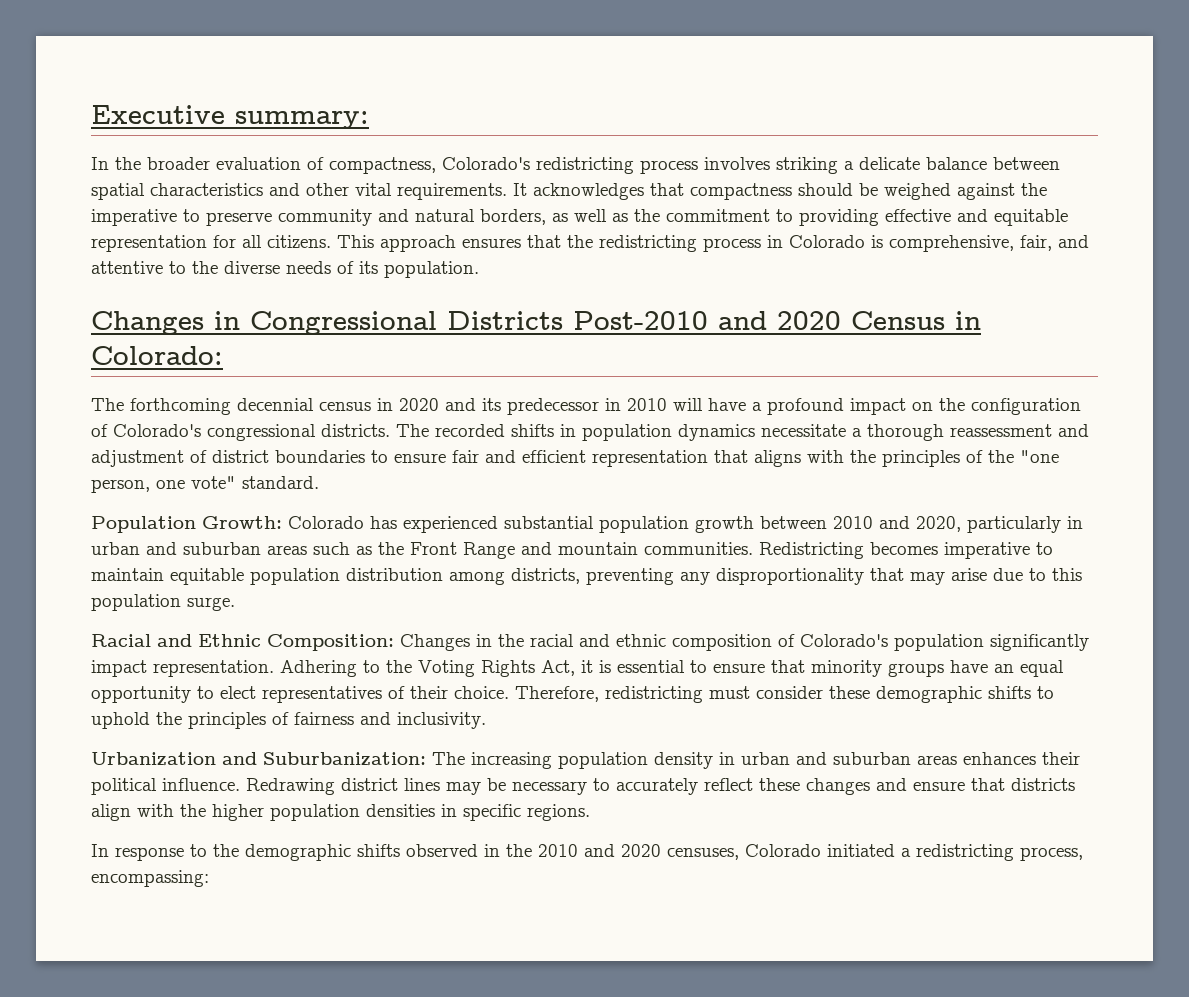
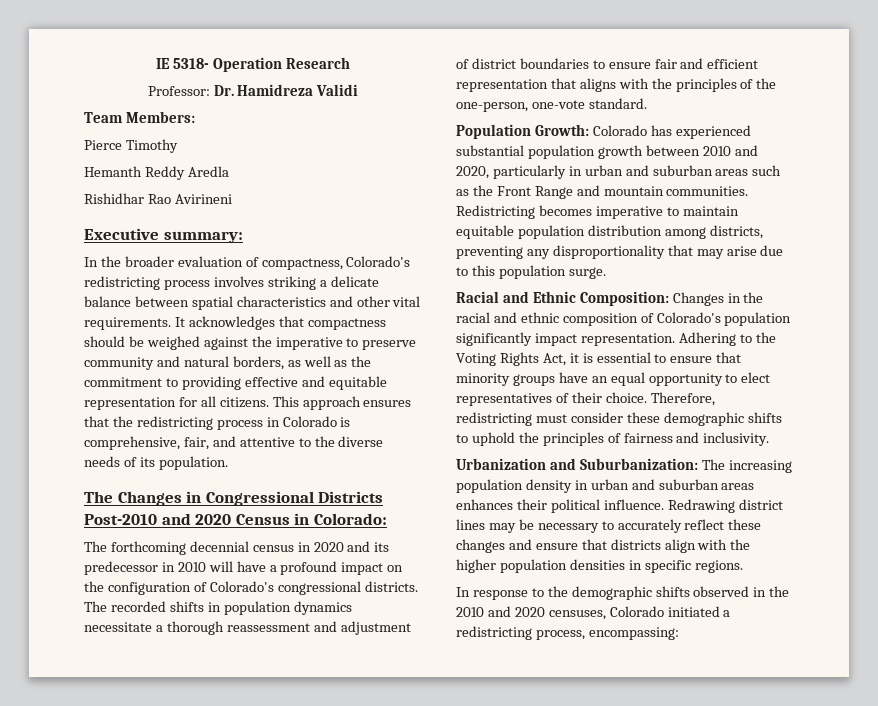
(91, 114) none -> [156,57,350,72] [147,84,359,96] [84,111,195,123] [84,139,178,153] [84,166,229,180] [84,193,232,204] IE 5318- Operation Research // Professor: Dr. Hamidreza Validi // Team Members: // Pierce Timothy // Hemanth Reddy Aredla // Rishidhar Rao Avirineni //
(479, 269) none -> [84,491,113,503] The
[1020,450,1059,463] [91,476,236,493] "one person, one vote" -> [456,100,585,112] one-person, one-vote

